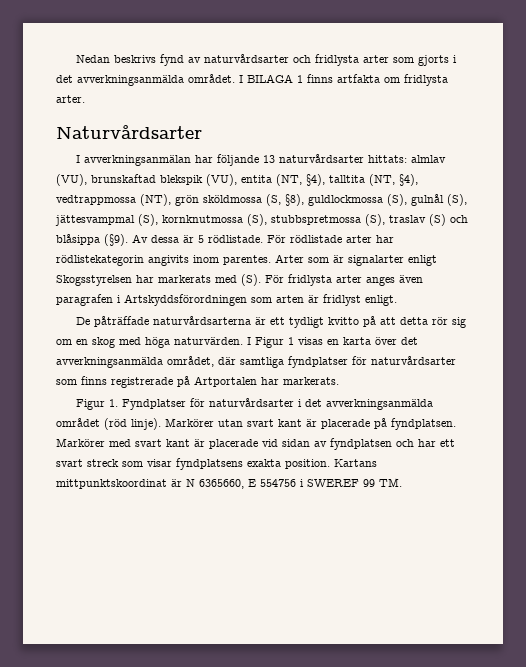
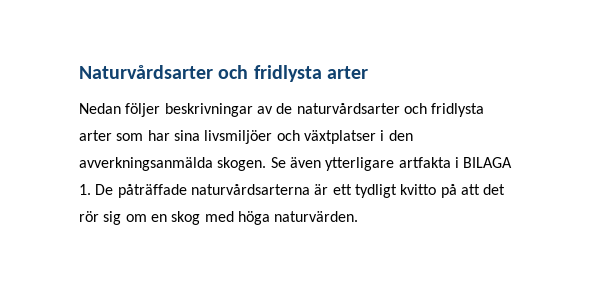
[76,54,202,66] Nedan beskrivs fynd av -> [79,65,369,82] [79,103,293,117] Naturvårdsarter och fridlysta arter // Nedan följer beskrivningar av de
[418,55,458,66] [56,74,448,86] [56,95,85,103] [56,125,202,139] [76,154,447,166] [56,174,418,186] [56,194,467,206] [55,214,468,226] [56,234,394,246] [56,254,437,266] [56,274,423,286] [56,294,397,306] gjorts i det avverkningsanmälda området. I BILAGA 1 finns artfakta om fridlysta arter. // Naturvårdsarter // I avverkningsanmälan har följande 13 naturvårdsarter hittats: almlav (VU), brunskaftad blekspik (VU), entita (NT, §4), talltita (NT, §4), vedtrappmossa (NT), grön sköldmossa (S, §8), guldlockmossa (S), gulnål (S), jättesvampmal (S), kornknutmossa (S), stubbspretmossa (S), traslav (S) och blåsippa (§9). Av dessa är 5 rödlistade. För rödlistade arter har rödlistekategorin angivits inom parentes. Arter som är signalarter enligt Skogsstyrelsen har markerats med (S). För fridlysta arter anges även paragrafen i Artskyddsförordningen som arten är fridlyst enligt. // -> [147,130,413,144] [79,157,513,171] [79,184,91,195] har sina livsmiljöer och växtplatser i den avverkningsanmälda skogen. Se även ytterligare artfakta i BILAGA 1.
[400,317,429,325] detta -> [483,184,506,195] det
[247,337,418,348] [56,356,456,368] [56,376,339,388] [76,398,434,410] [56,418,456,430] [56,438,455,450] [56,458,377,470] [56,478,402,489] I Figur 1 visas en karta över det avverkningsanmälda området, där samtliga fyndplatser för naturvårdsarter som finns registrerade på Artportalen har markerats. // Figur 1. Fyndplatser för naturvårdsarter i det avverkningsanmälda området (röd linje). Markörer utan svart kant är placerade på fyndplatsen. Markörer med svart kant är placerade vid sidan av fyndplatsen och har ett svart streck som visar fyndplatsens exakta position. Kartans mittpunktskoordinat är N 6365660, E 554756 i SWEREF 99 TM. -> (359, 216) none

